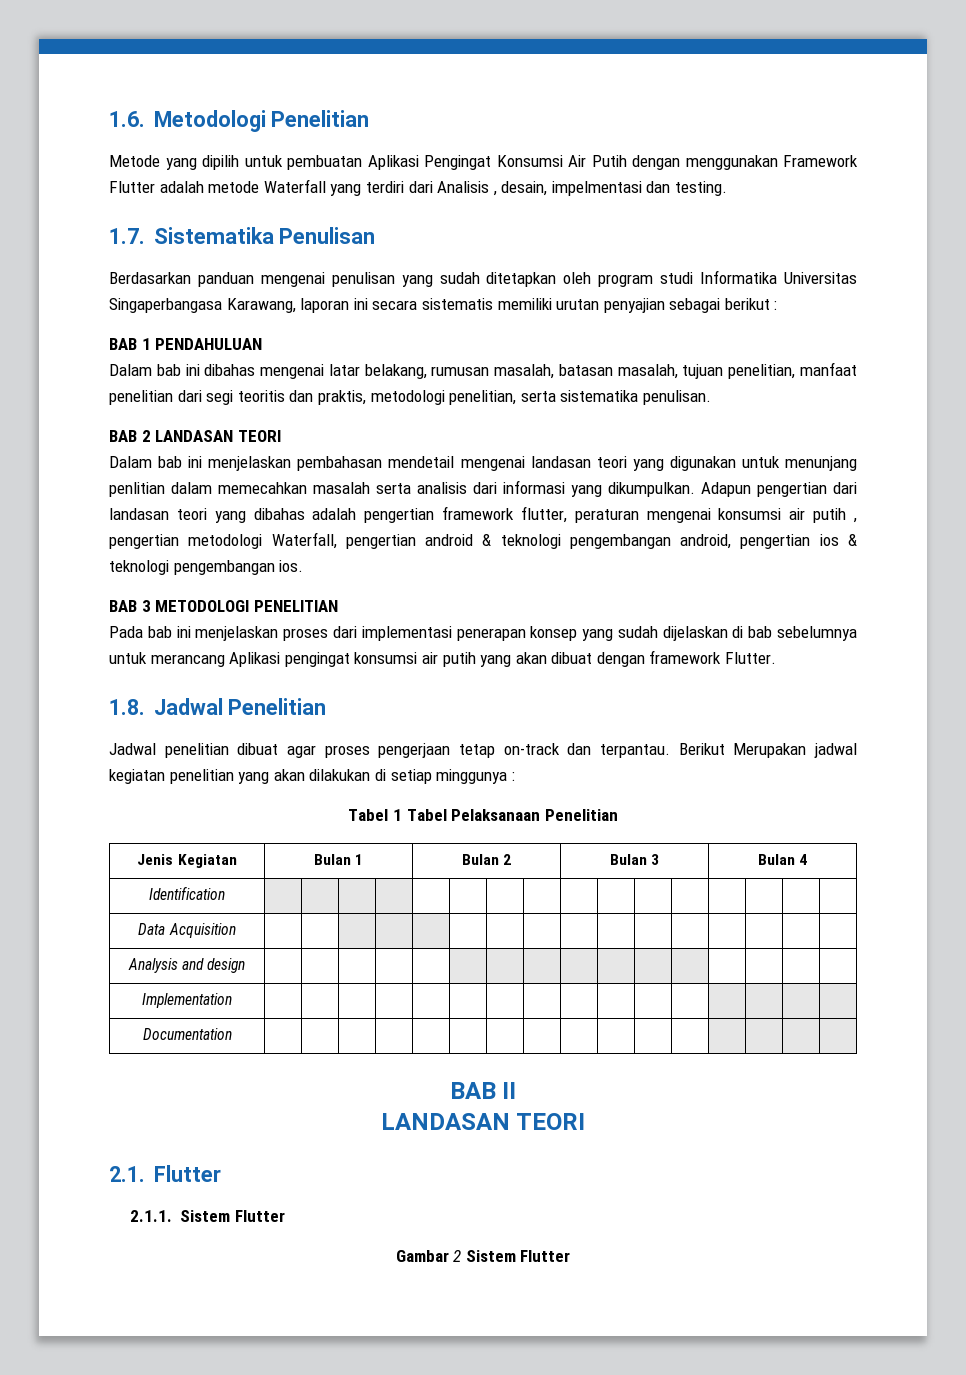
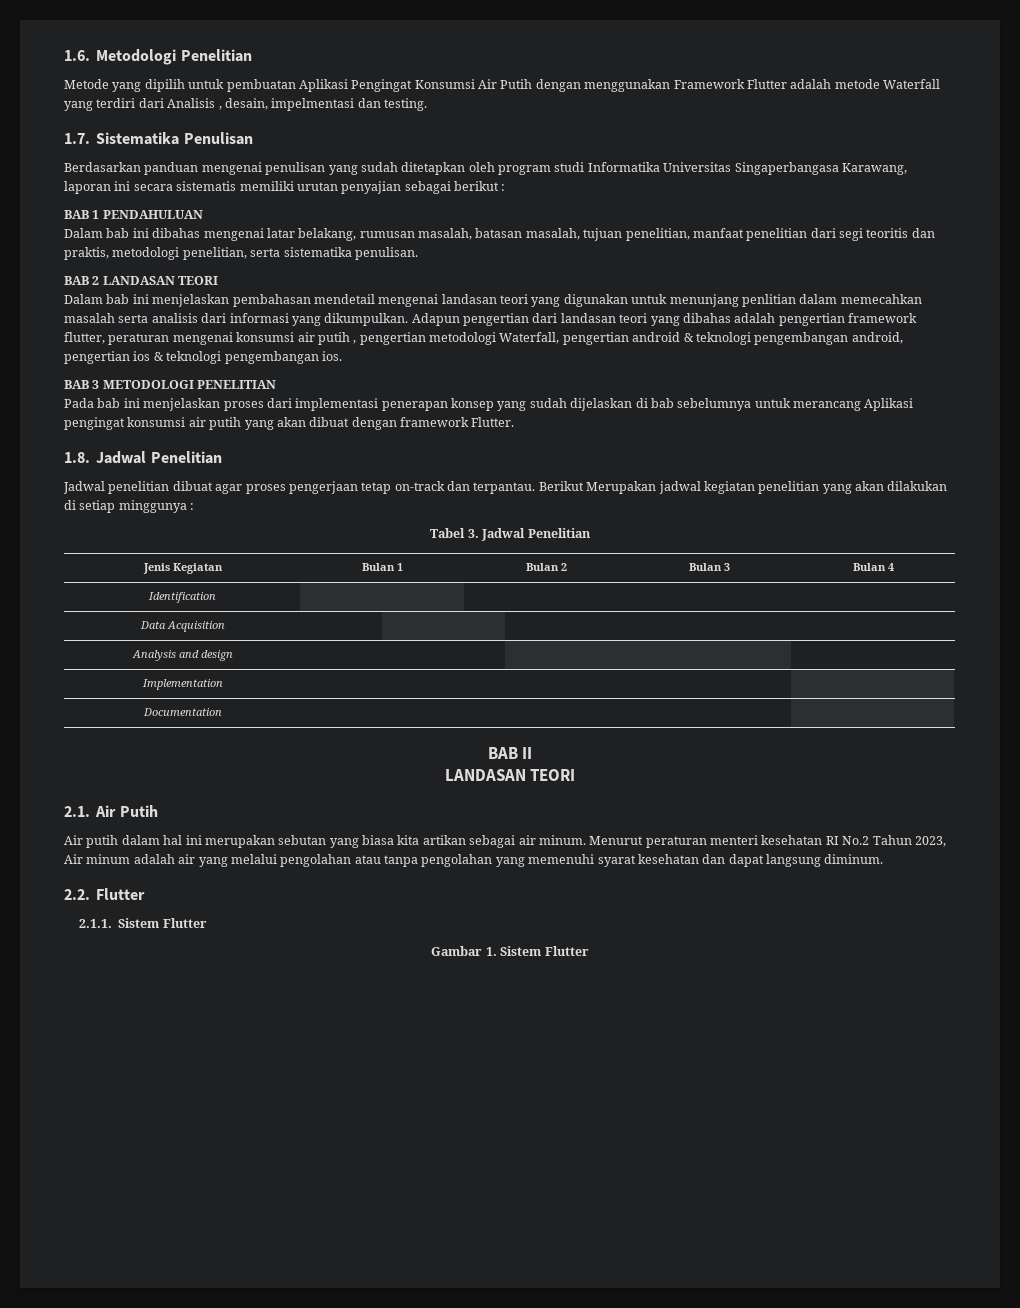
[392,809,541,821] 1 Tabel Pelaksanaan -> [467,528,526,541] 3. Jadwal
(145, 1174) none -> [95,805,158,817] [64,835,946,848] [64,854,884,867] [64,889,90,900] Air Putih // Air putih dalam hal ini merupakan sebutan yang biasa kita artikan sebagai air minum. Menurut peraturan menteri kesehatan RI No.2 Tahun 2023, Air minum adalah air yang melalui pengolahan atau tanpa pengolahan yang memenuhi syarat kesehatan dan dapat langsung diminum. // 2.2.
[453,1250,462,1262] 2 -> [485,947,497,956] 1.

